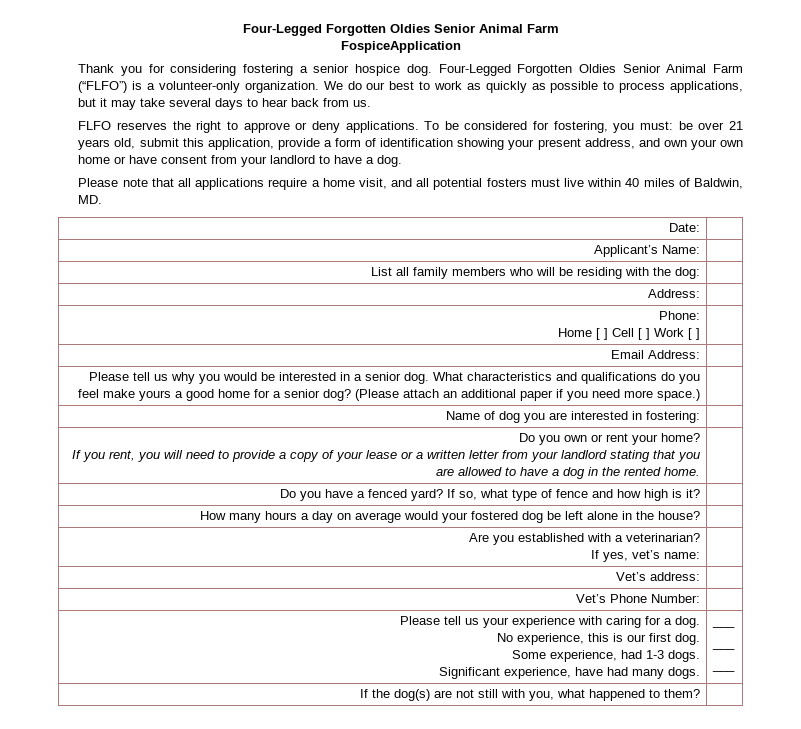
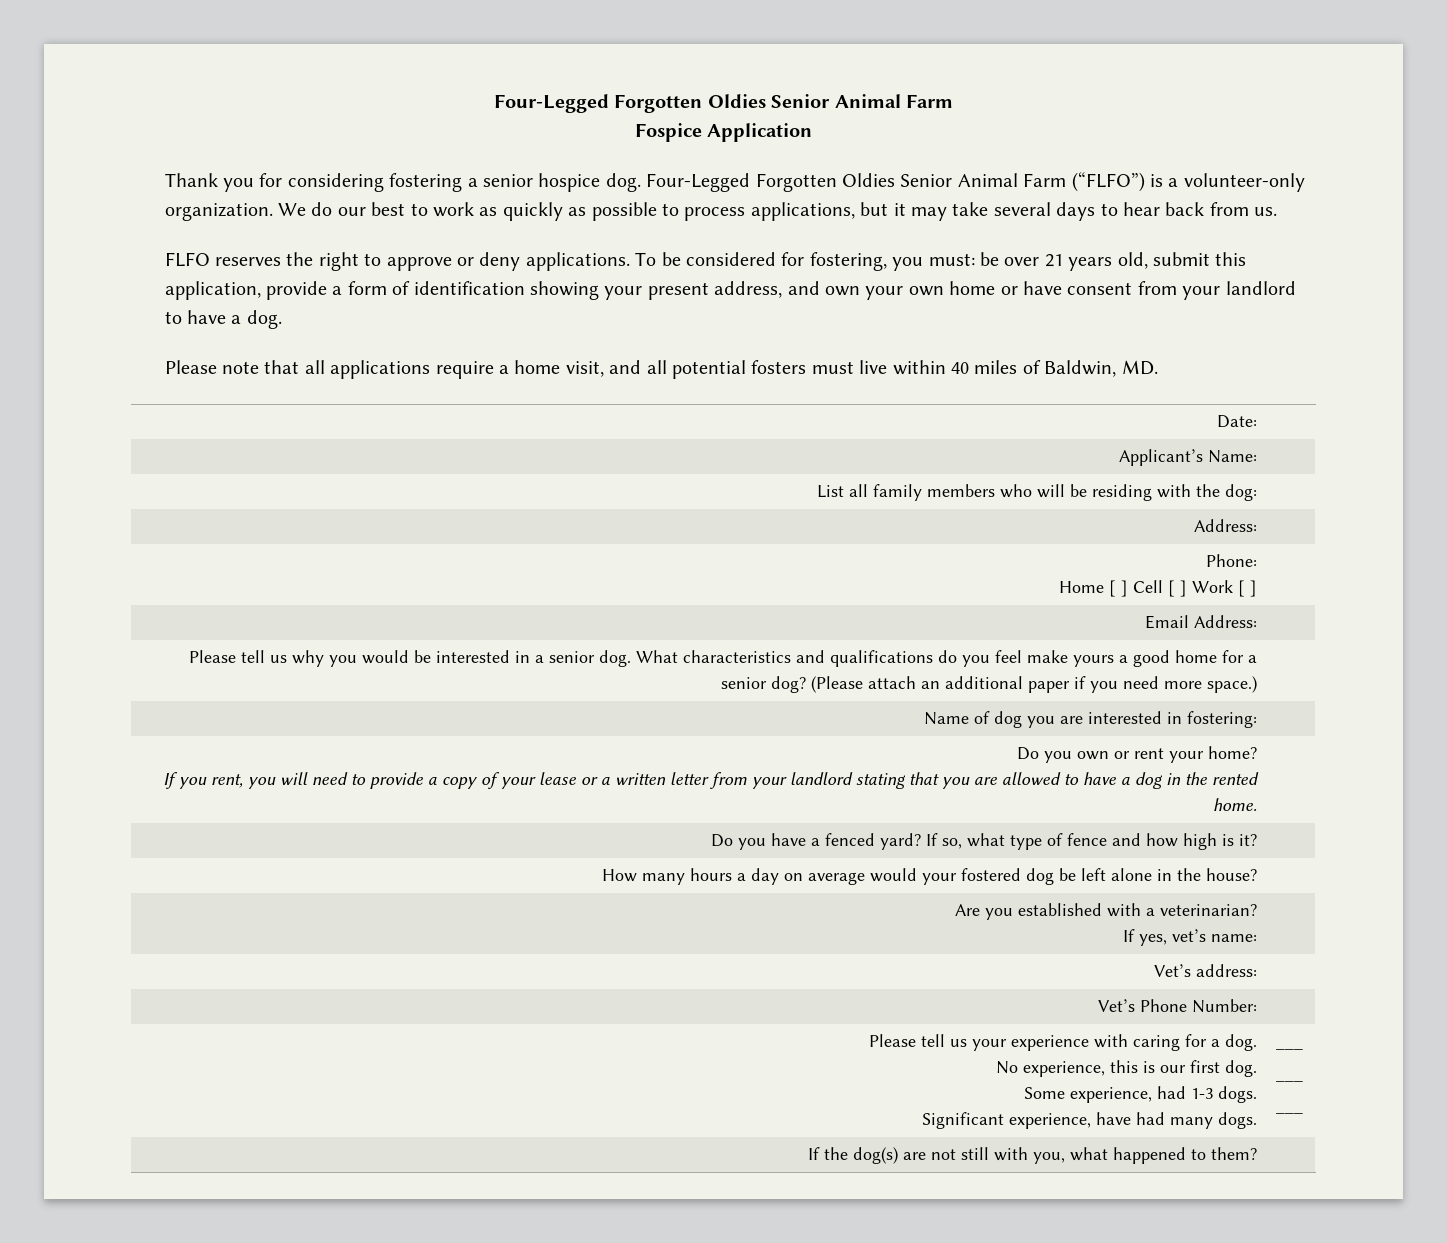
[340,41,461,53] FospiceApplication -> [634,123,813,142] Fospice Application

